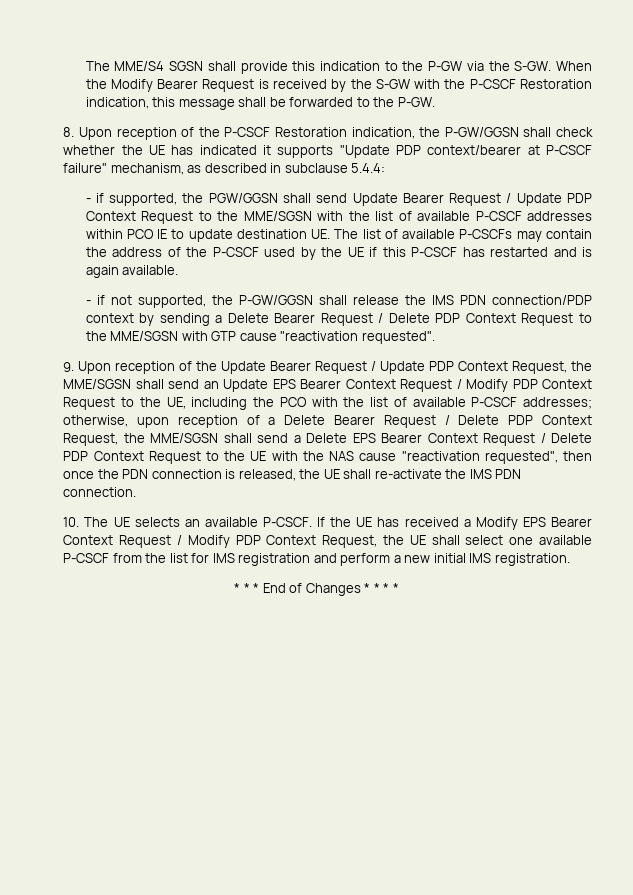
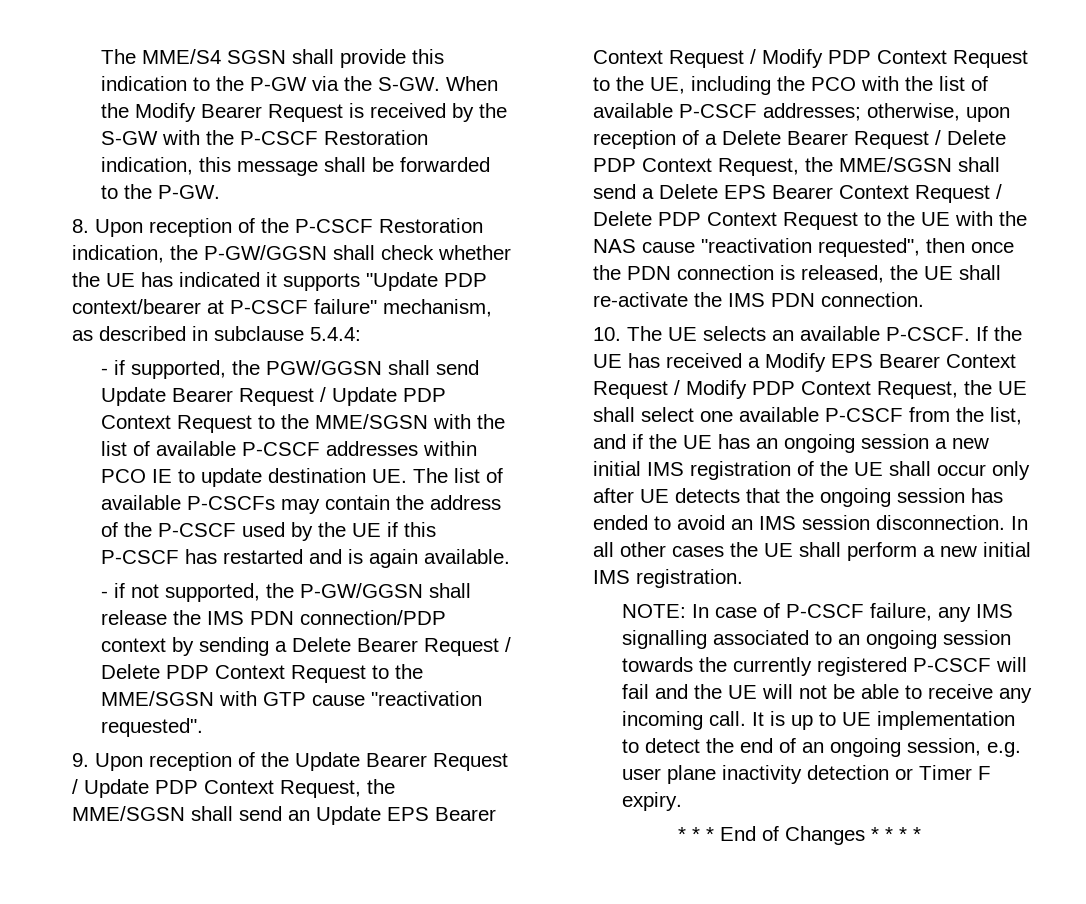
[169,553,337,566] list for IMS registration and -> [990,407,1023,425] [593,434,990,453] [593,461,1031,480] [593,488,1004,507] [593,515,1029,530] [593,542,842,557] list, and if the UE has an ongoing session a new initial IMS registration of the UE shall occur only after UE detects that the ongoing session has ended to avoid an IMS session disconnection. In all other cases the UE shall
(570, 559) none -> [622,603,1014,622] [622,630,1012,649] [622,657,1028,676] [622,684,1033,703] [622,711,1016,730] [622,738,1022,757] [622,765,992,784] [622,792,683,811] // NOTE: In case of P-CSCF failure, any IMS signalling associated to an ongoing session towards the currently registered P-CSCF will fail and the UE will not be able to receive any incoming call. It is up to UE implementation to detect the end of an ongoing session, e.g. user plane inactivity detection or Timer F expiry.

